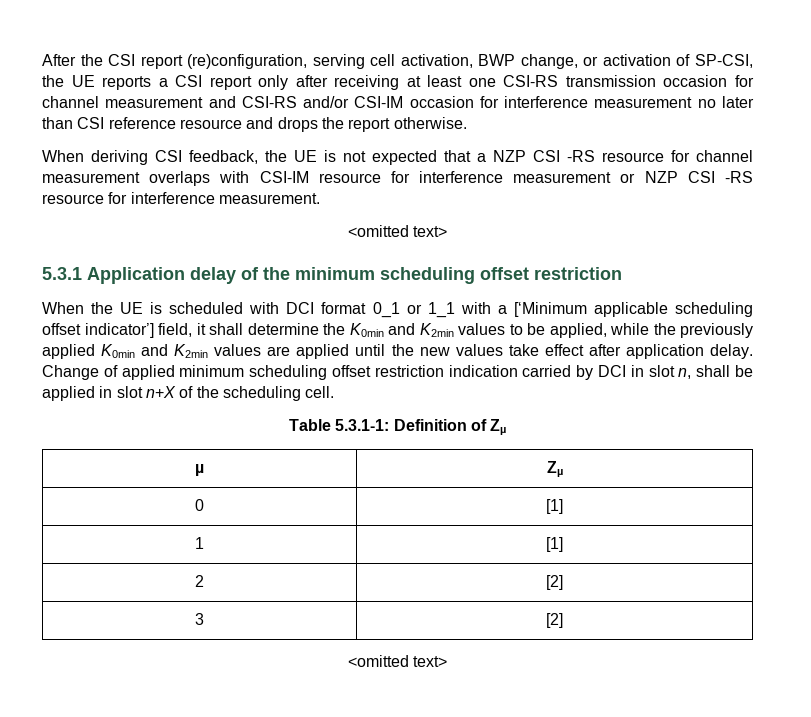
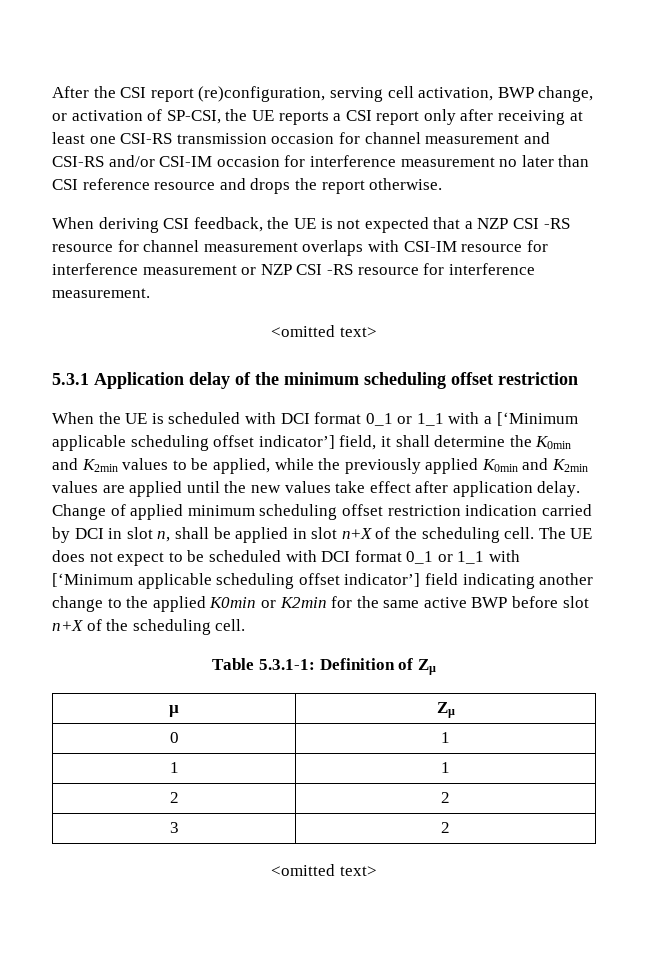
(335, 392) none -> [538,527,593,539] [52,550,521,566] [52,573,594,589] [52,596,589,612] [52,619,246,635] The UE does not expect to be scheduled with DCI format 0_1 or 1_1 with [‘Minimum applicable scheduling offset indicator’] field indicating another change to the applied K0min or K2min for the same active BWP before slot n+X of the scheduling cell.
[546,499,563,514] [195,537,204,549] [546,537,563,552] [1] // 1 | [1] -> [441,732,450,743] [169,762,179,773] [441,762,450,773] 1 // 1 | 1
[546,575,563,590] [2] -> [441,792,450,803] 2
[546,613,563,628] [2] -> [441,822,450,833] 2

